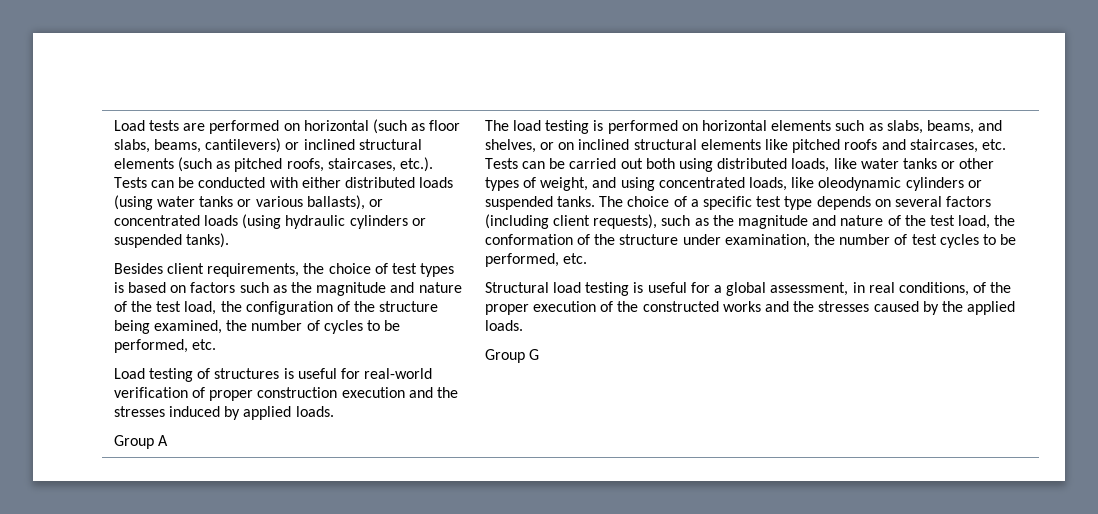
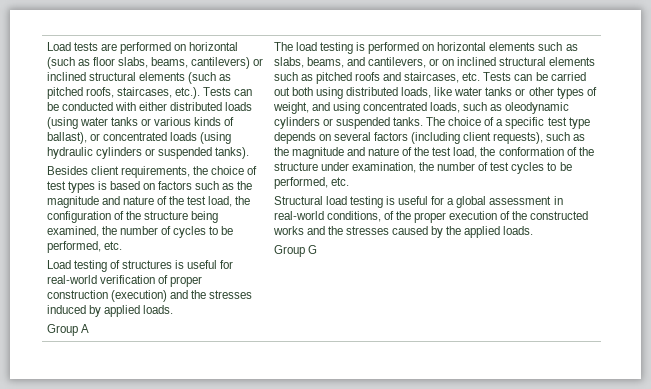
[306,195,365,210] ballasts), -> [194,117,235,126] [46,132,87,144] kinds of ballast),
[341,387,405,398] execution -> [110,290,167,302] (execution)
[484,139,536,153] shelves, -> [367,57,426,68] cantilevers,
[764,139,788,150] like -> [273,72,313,81] such as
[791,177,815,188] like -> [463,102,503,111] such as
[770,282,895,296] assessment, in real -> [489,196,563,205] [273,211,324,220] assessment in real-world

